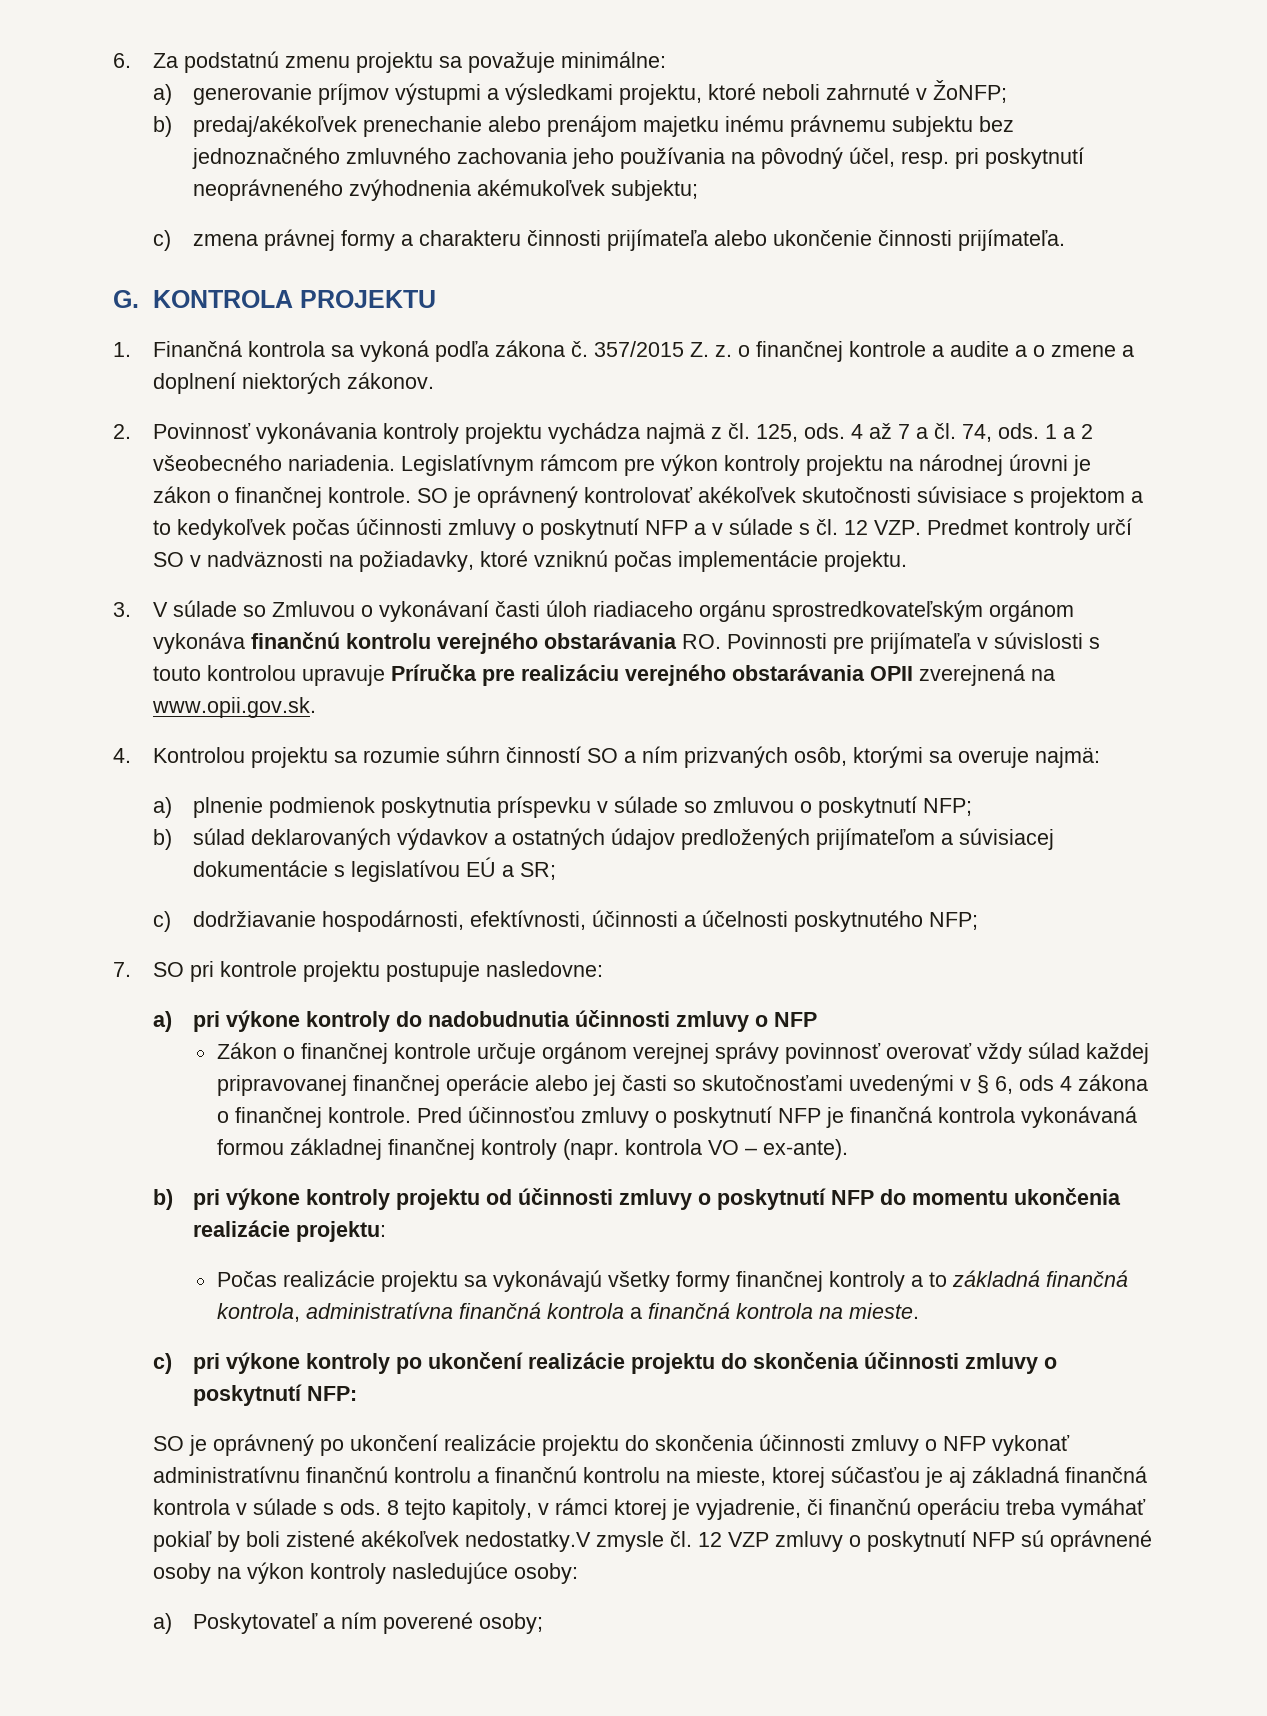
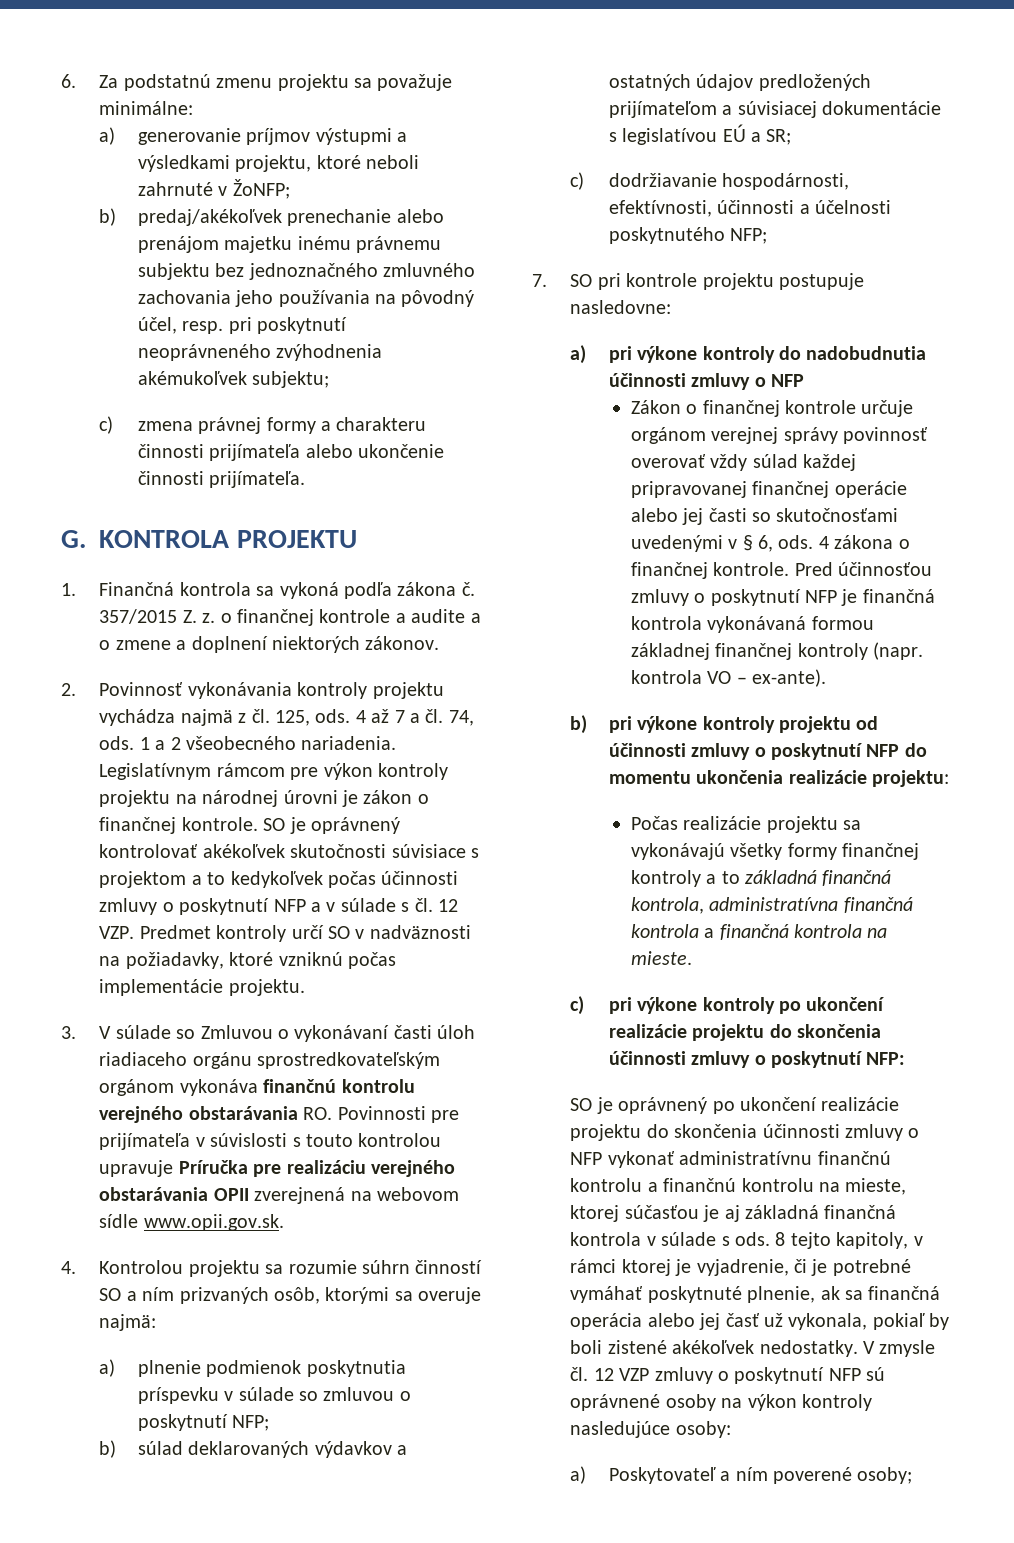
(1056, 675) none -> [376,1187,459,1201] [99,1214,139,1228] webovom sídle
[1018,1075,1054,1091] ods -> [778,535,814,549] ods.
[829,1498,1147,1520] finančnú operáciu treba vymáhať -> [811,1259,911,1276] [570,1286,941,1303] [570,1313,868,1330] je potrebné vymáhať poskytnuté plnenie, ak sa finančná operácia alebo jej časť už vykonala,
[465,1531,592,1552] nedostatky.V -> [759,1340,875,1357] nedostatky. V

